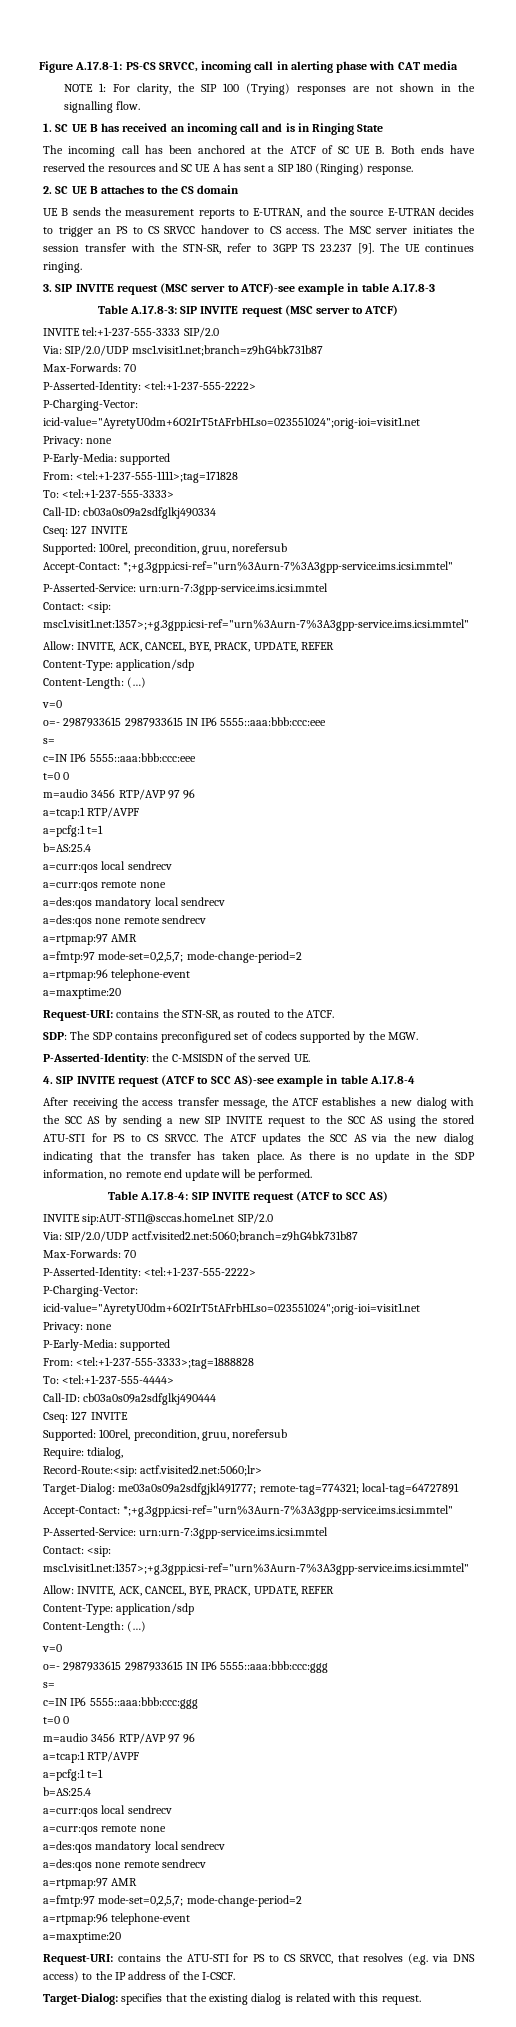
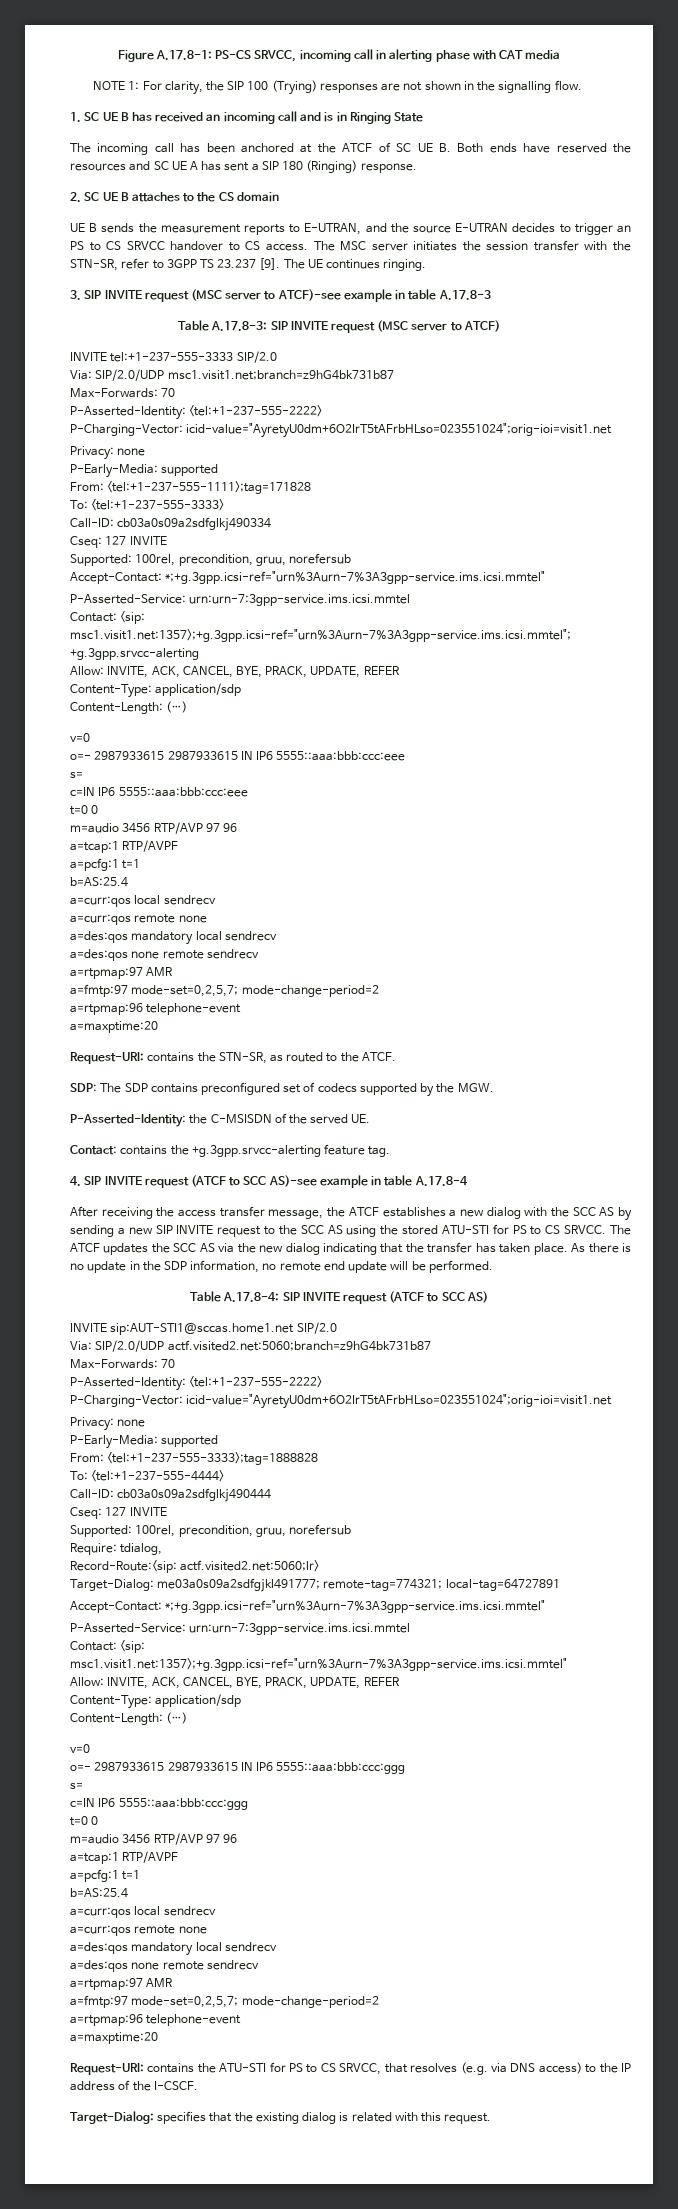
[43,619,470,631] msc1.visit1.net:1357>;+g.3gpp.icsi-ref="urn%3Aurn-7%3A3gpp-service.ims.icsi.mmtel" -> [70,629,572,642] [70,648,200,660] msc1.visit1.net:1357>;+g.3gpp.icsi-ref="urn%3Aurn-7%3A3gpp-service.ims.icsi.mmtel"; +g.3gpp.srvcc-alerting
(310, 1058) none -> [70,1144,391,1157] // Contact: contains the +g.3gpp.srvcc-alerting feature tag.

